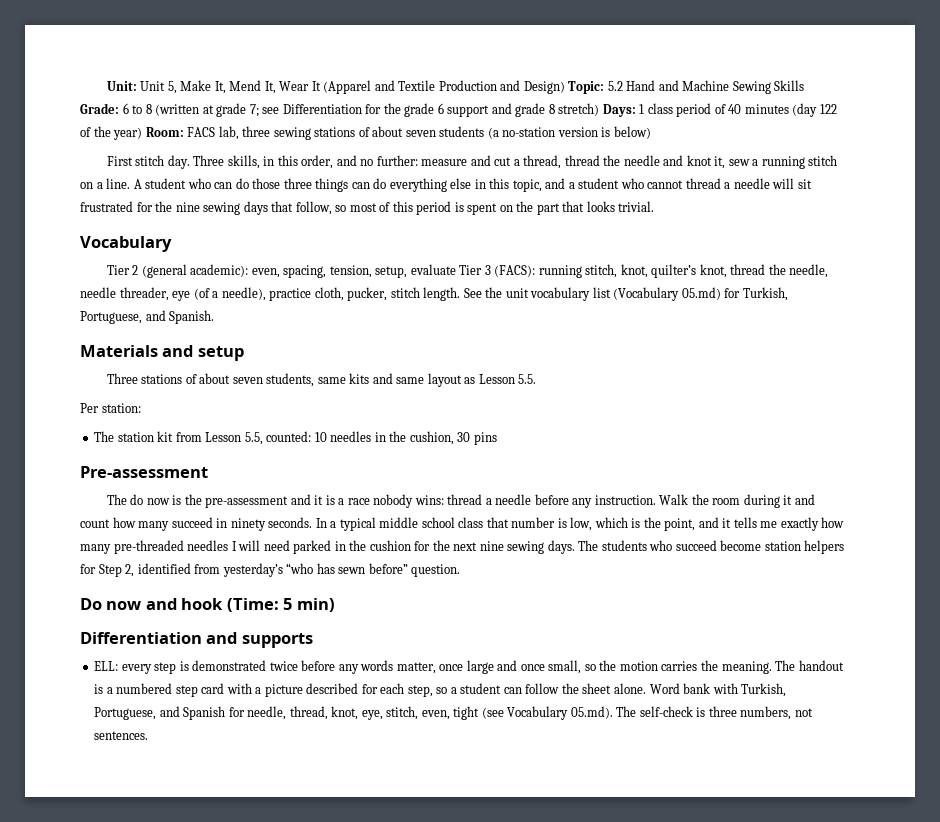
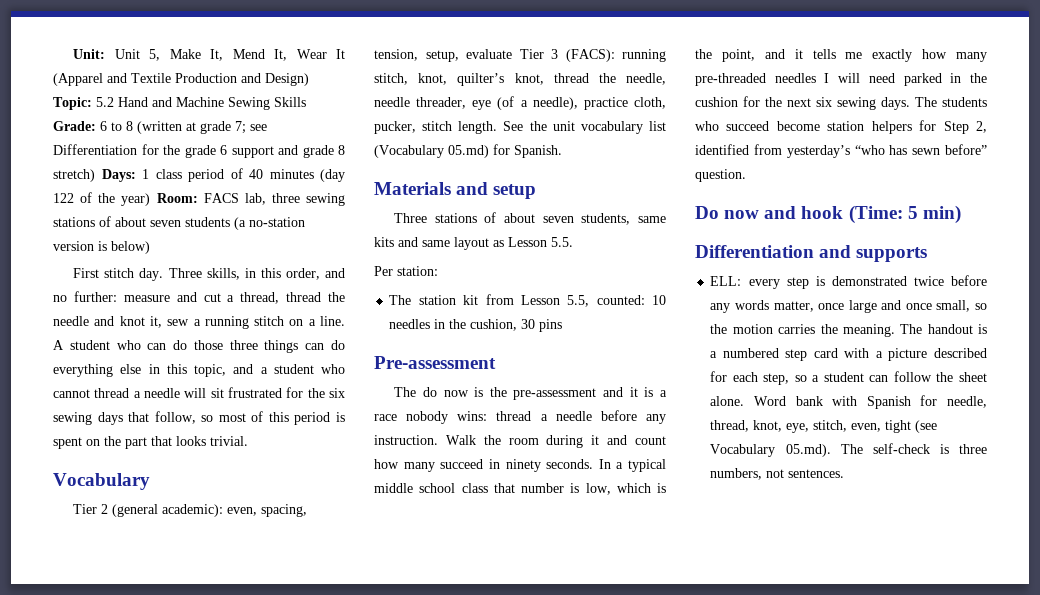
[175,202,200,212] nine -> [329,388,346,398] six
[742,287,788,301] [80,310,166,324] Turkish, Portuguese, and -> (510, 149) none
[479,541,504,551] nine -> [816,97,832,107] six
[741,683,787,697] [94,706,180,720] Turkish, Portuguese, and -> (858, 401) none

